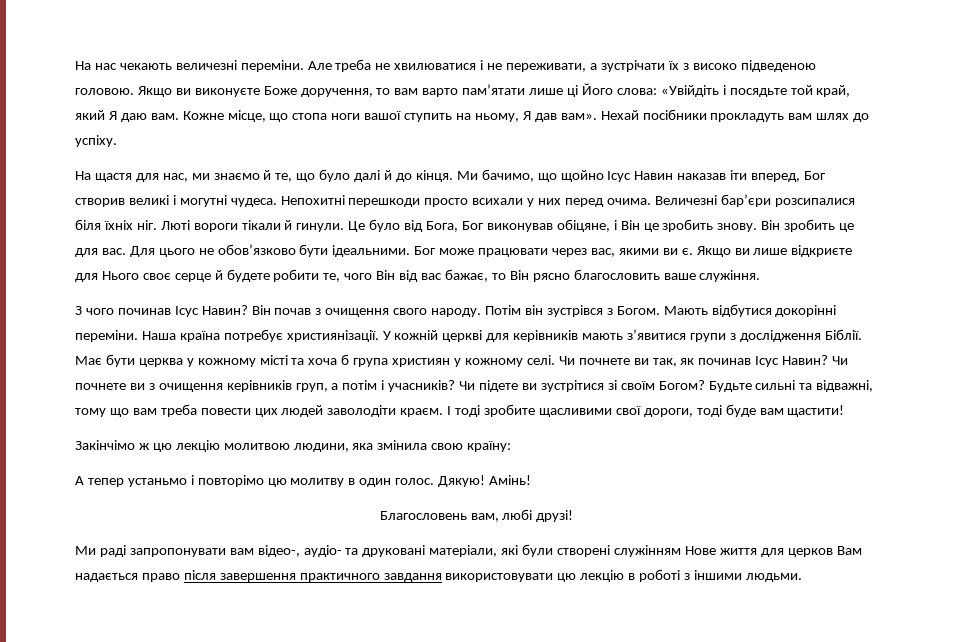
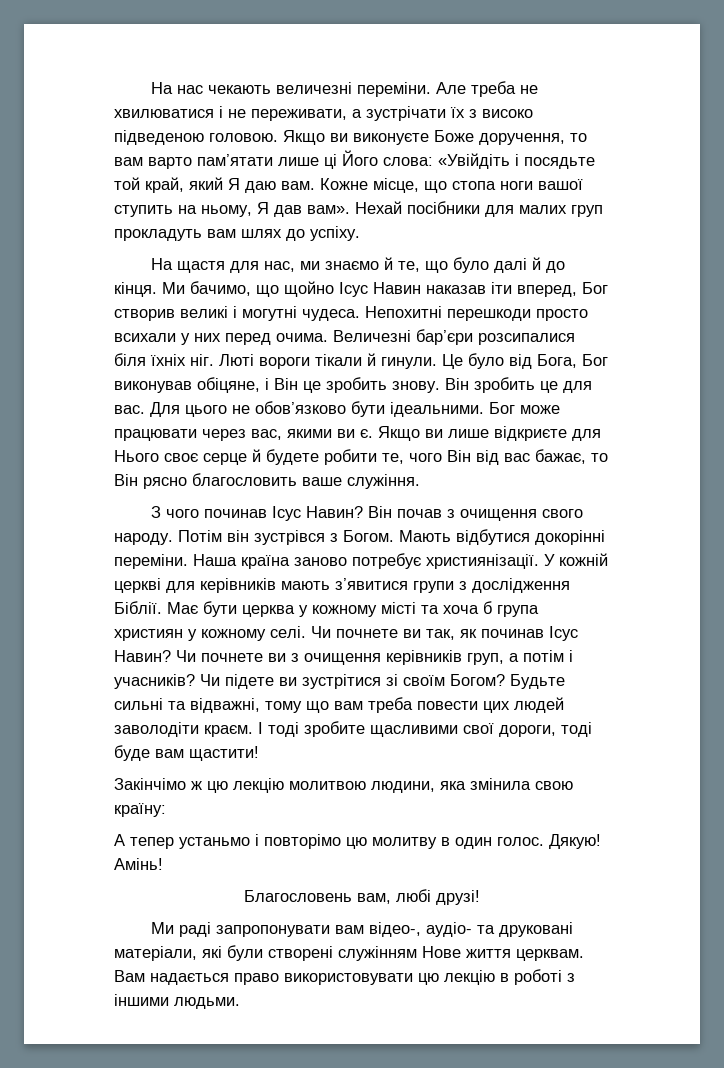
(707, 114) none -> [485,205,603,217] для малих груп
(220, 336) none -> [294,557,347,566] заново
[760,548,833,557] для церков -> [516,949,584,961] церквам.
[183,570,442,582] після завершення практичного завдання -> (279, 979) none

